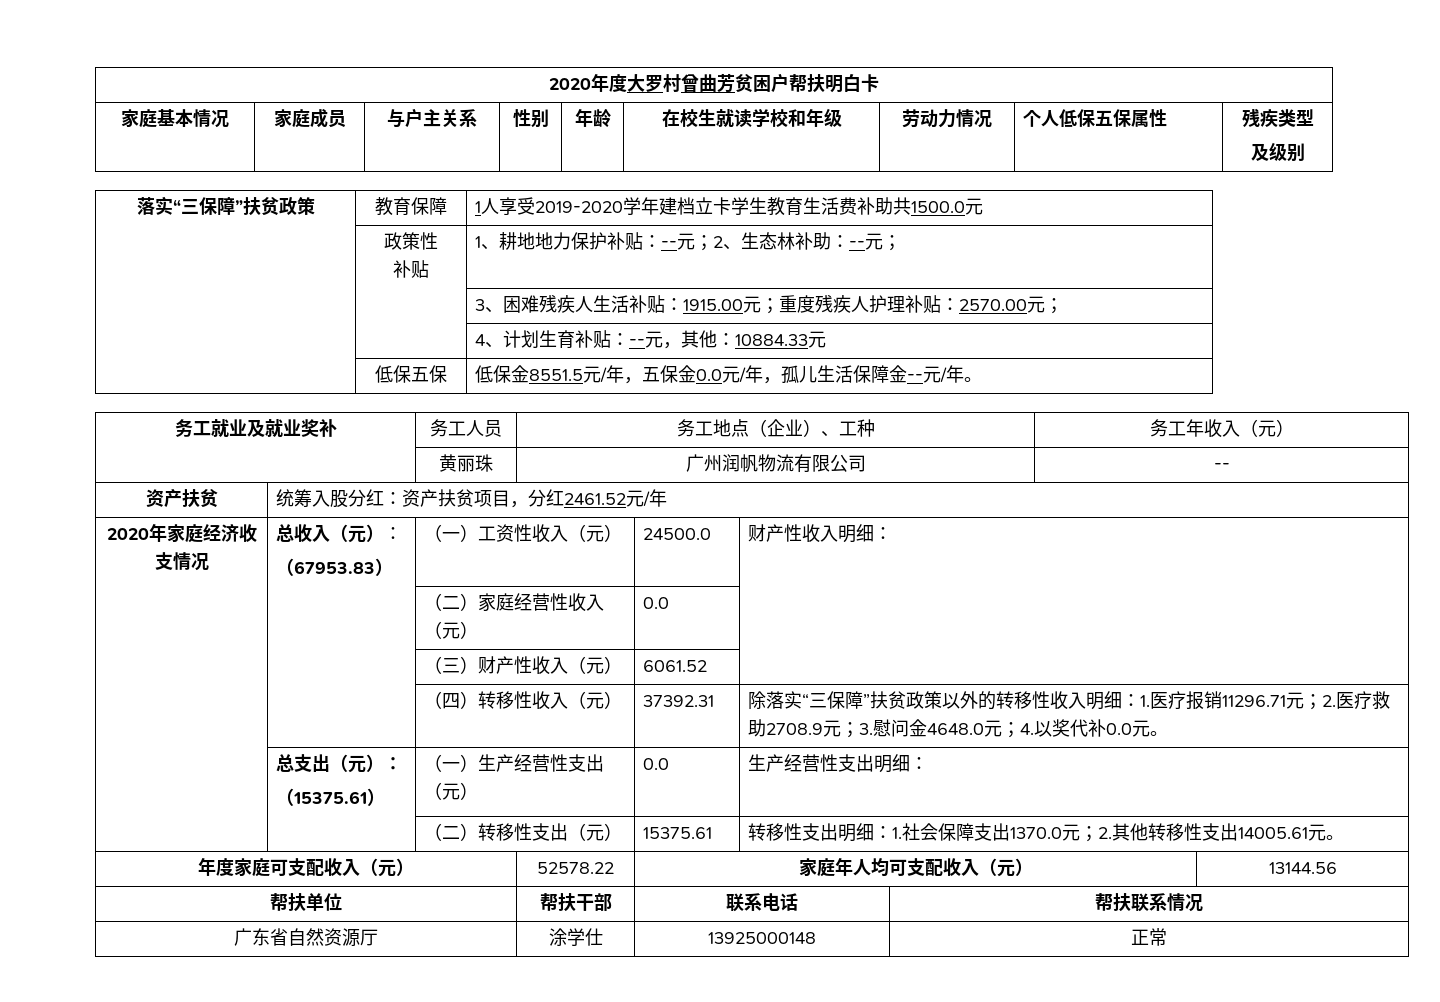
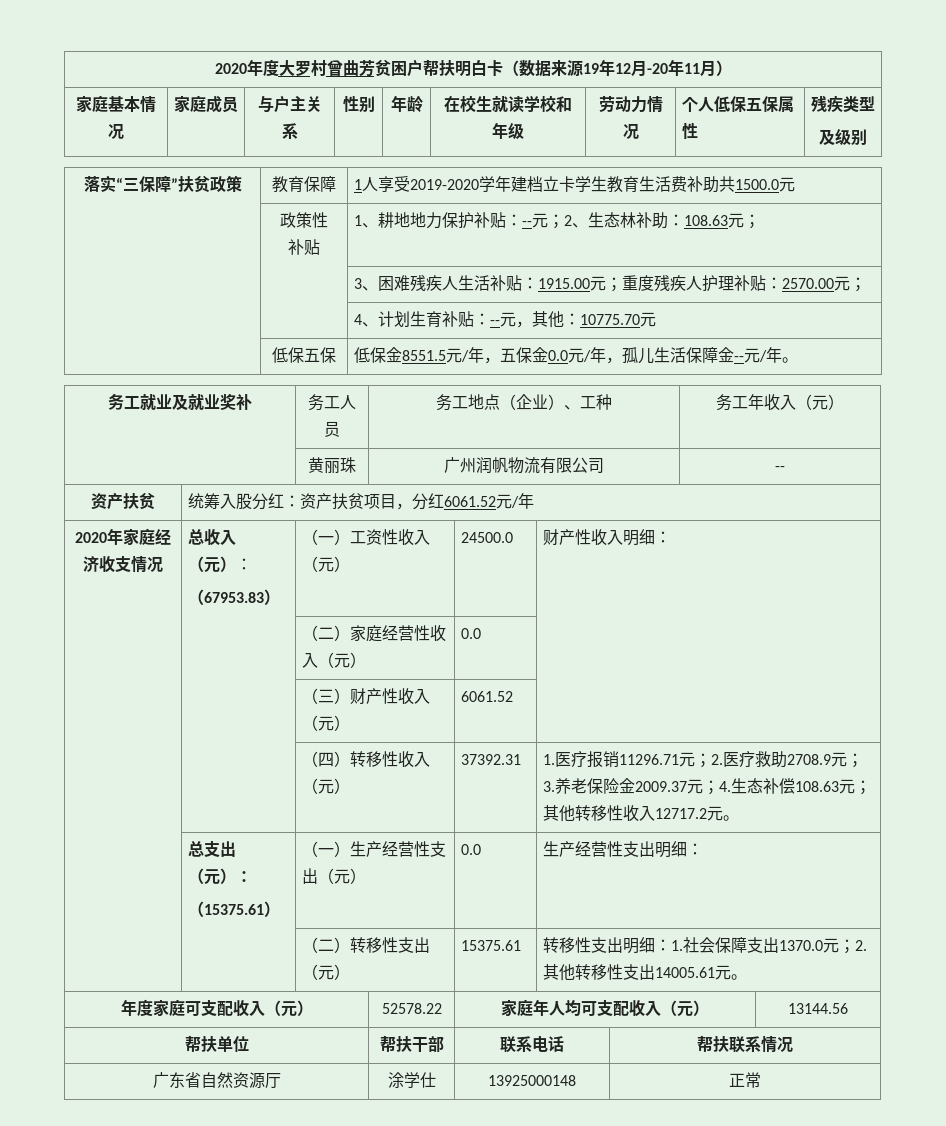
(879, 83) none -> [502,59,732,77] （数据来源19年12月-20年11月）
[849,241,866,248] -- -> [683,215,728,226] 108.63
[735,334,809,346] 10884.33 -> [579,314,640,325] 10775.70
[564,493,627,505] 2461.52 -> [443,496,496,507] 6061.52
[748,691,1141,710] 除落实“三保障”扶贫政策以外的转移性收入明细： -> (521, 759) none
[873,719,1133,738] 慰问金4648.0元；4.以奖代补0.0 -> [554,778,871,795] [542,805,707,822] 养老保险金2009.37元；4.生态补偿108.63元；其他转移性收入12717.2

